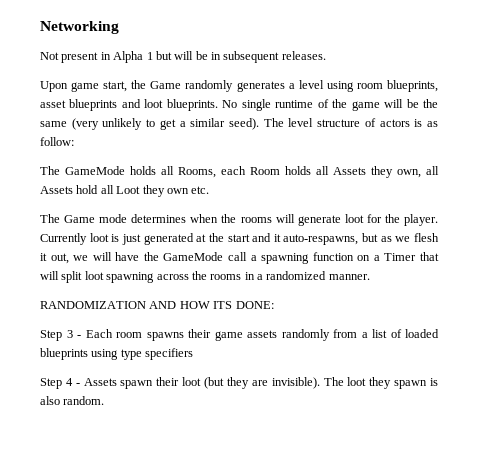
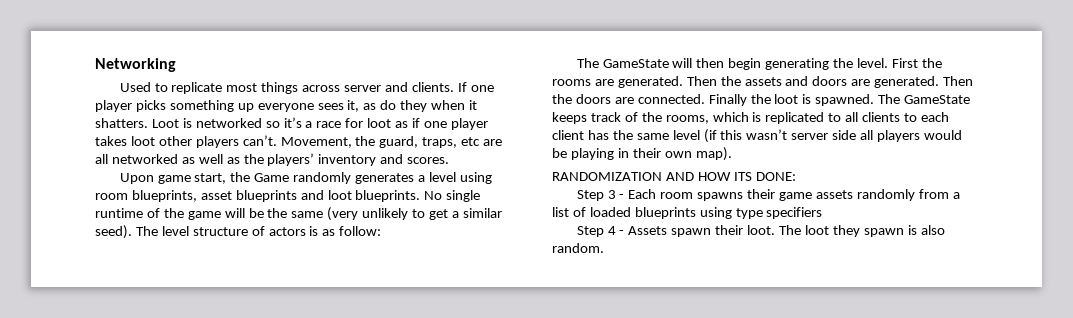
[40,51,326,63] Not present in Alpha 1 but will be in subsequent releases. -> [119,82,494,94] [95,100,478,112] [95,117,488,130] [95,135,503,148] [95,153,450,166] Used to replicate most things across server and clients. If one player picks something up everyone sees it, as do they when it shatters. Loot is networked so it’s a race for loot as if one player takes loot other players can’t. Movement, the guard, traps, etc are all networked as well as the players’ inventory and scores.
[65,166,439,178] [40,185,210,197] [40,214,438,226] [40,233,440,245] [40,252,439,264] [40,271,370,283] GameMode holds all Rooms, each Room holds all Assets they own, all Assets hold all Loot they own etc. // The Game mode determines when the rooms will generate loot for the player. Currently loot is just generated at the start and it auto-respawns, but as we flesh it out, we will have the GameMode call a spawning function on a Timer that will split loot spawning across the rooms in a randomized manner. -> [602,58,942,70] [552,76,974,88] [552,94,971,106] [552,112,949,124] [552,129,962,143] [552,147,732,161] GameState will then begin generating the level. First the rooms are generated. Then the assets and doors are generated. Then the doors are connected. Finally the loot is spawned. The GameState keeps track of the rooms, which is replicated to all clients to each client has the same level (if this wasn’t server side all players would be playing in their own map).
[182,377,320,389] loot (but they are invisible). -> [747,225,776,235] loot.

